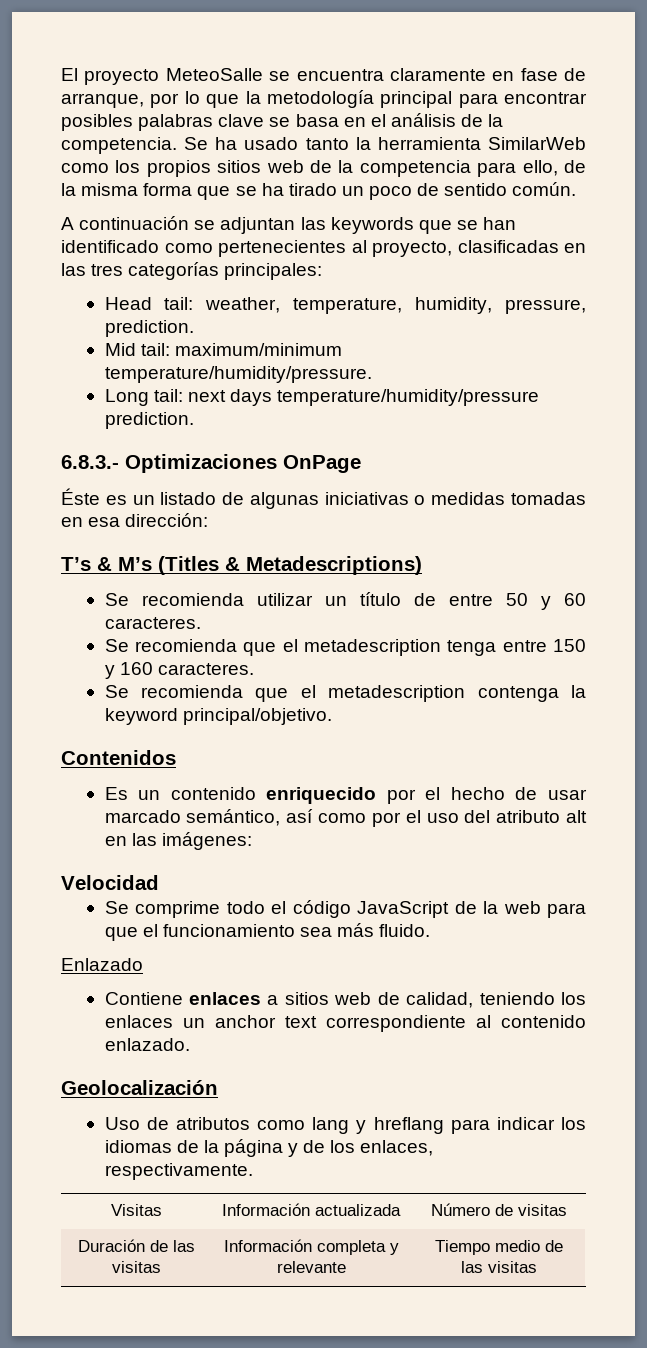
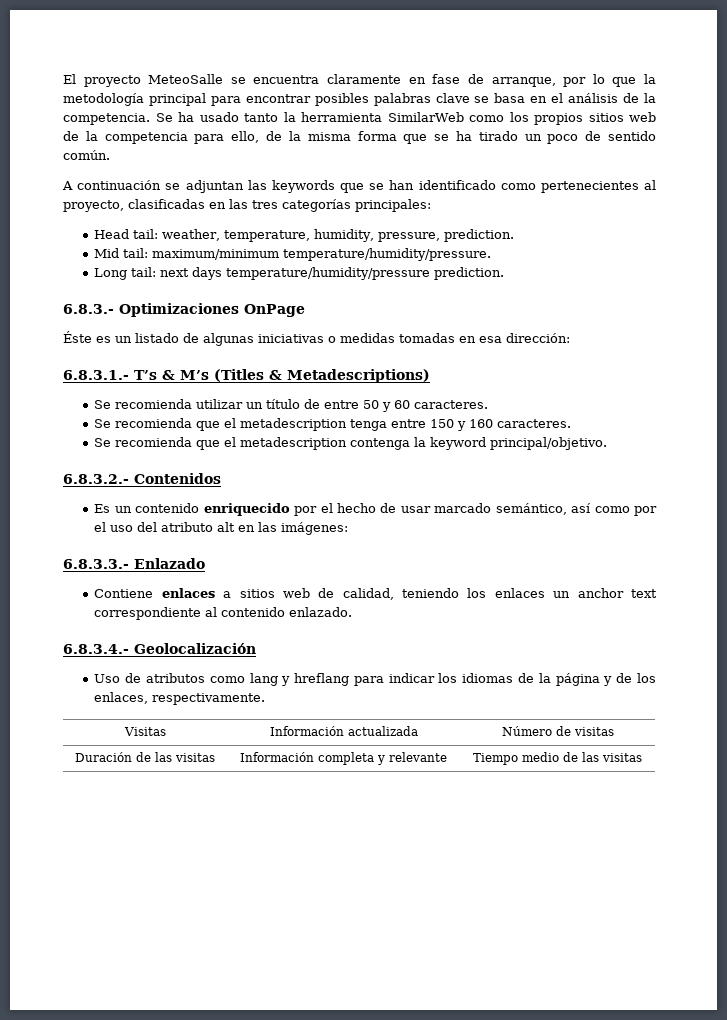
(209, 520) none -> [63,370,129,380] 6.8.3.1.-
(332, 716) none -> [63,474,129,484] 6.8.3.2.-
[61,875,159,890] [104,900,587,918] [104,923,431,941] Velocidad // Se comprime todo el código JavaScript de la web para que el funcionamiento sea más fluido. // -> [63,559,129,569] 6.8.3.3.-
(190, 1044) none -> [63,644,129,654] 6.8.3.4.-

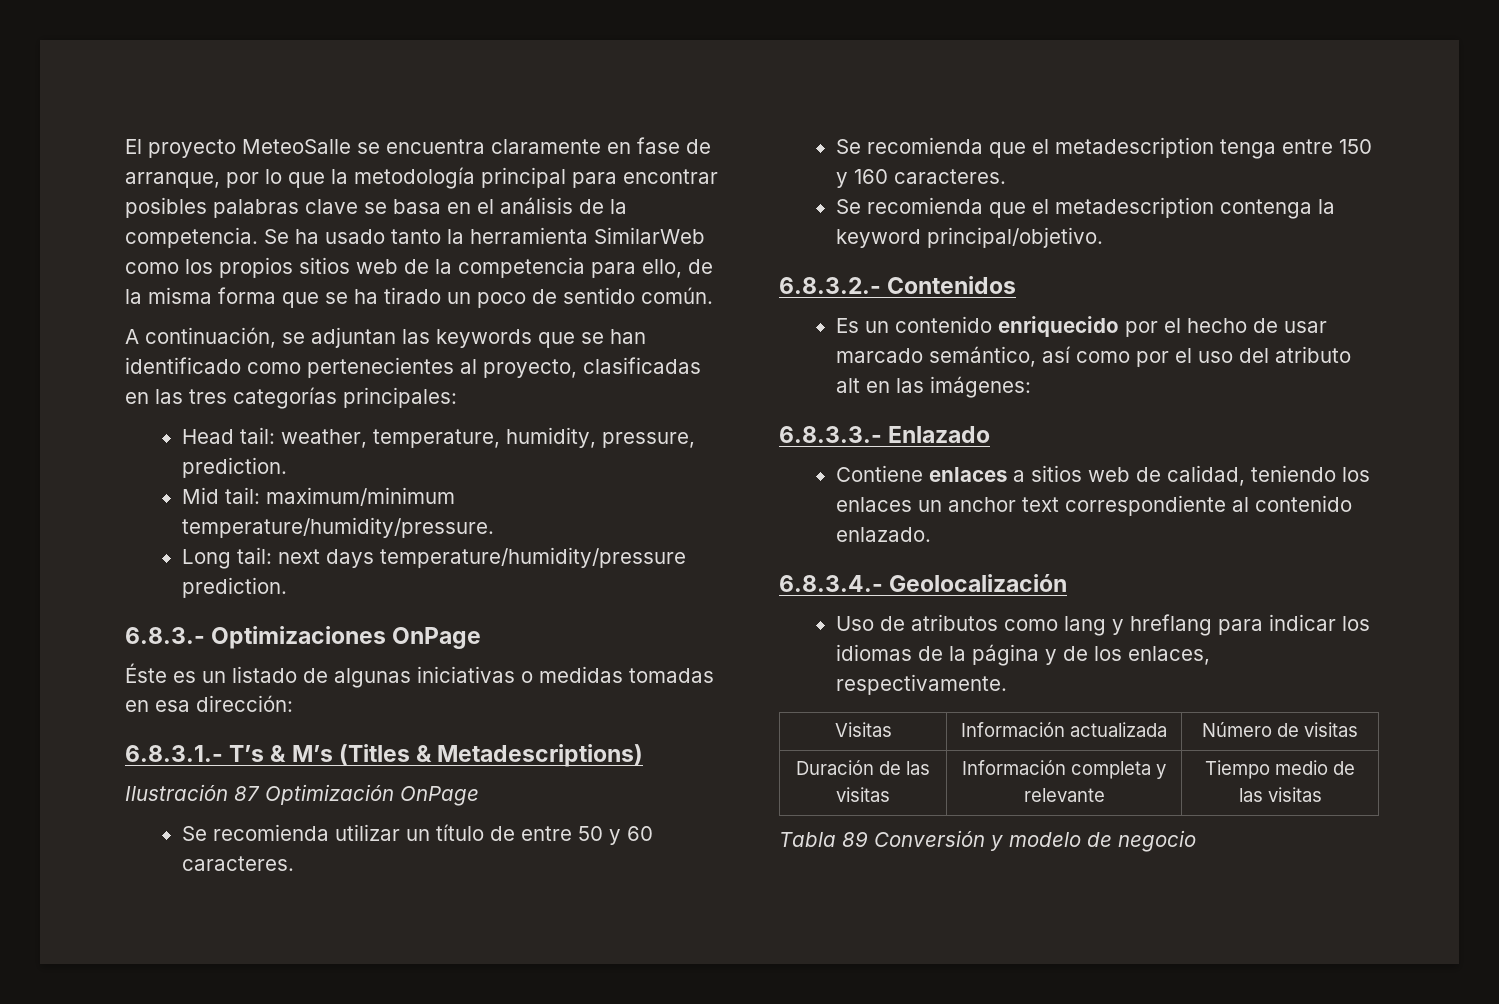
[77,180,162,190] continuación -> [145,327,276,348] continuación,
(430, 376) none -> [125,784,479,806] // Ilustración 87 Optimización OnPage
(643, 757) none -> [779,830,1196,852] // Tabla 89 Conversión y modelo de negocio

